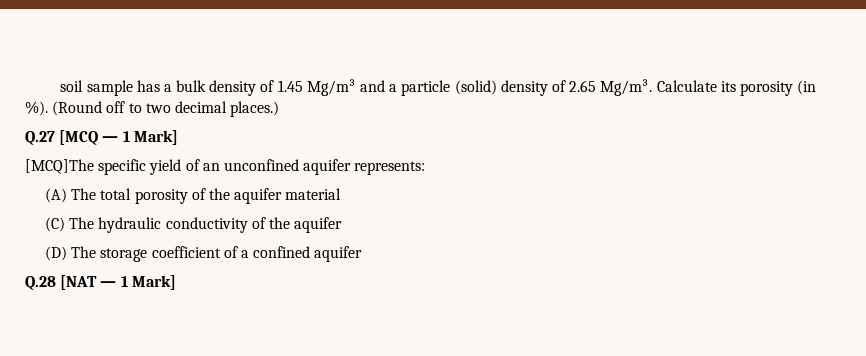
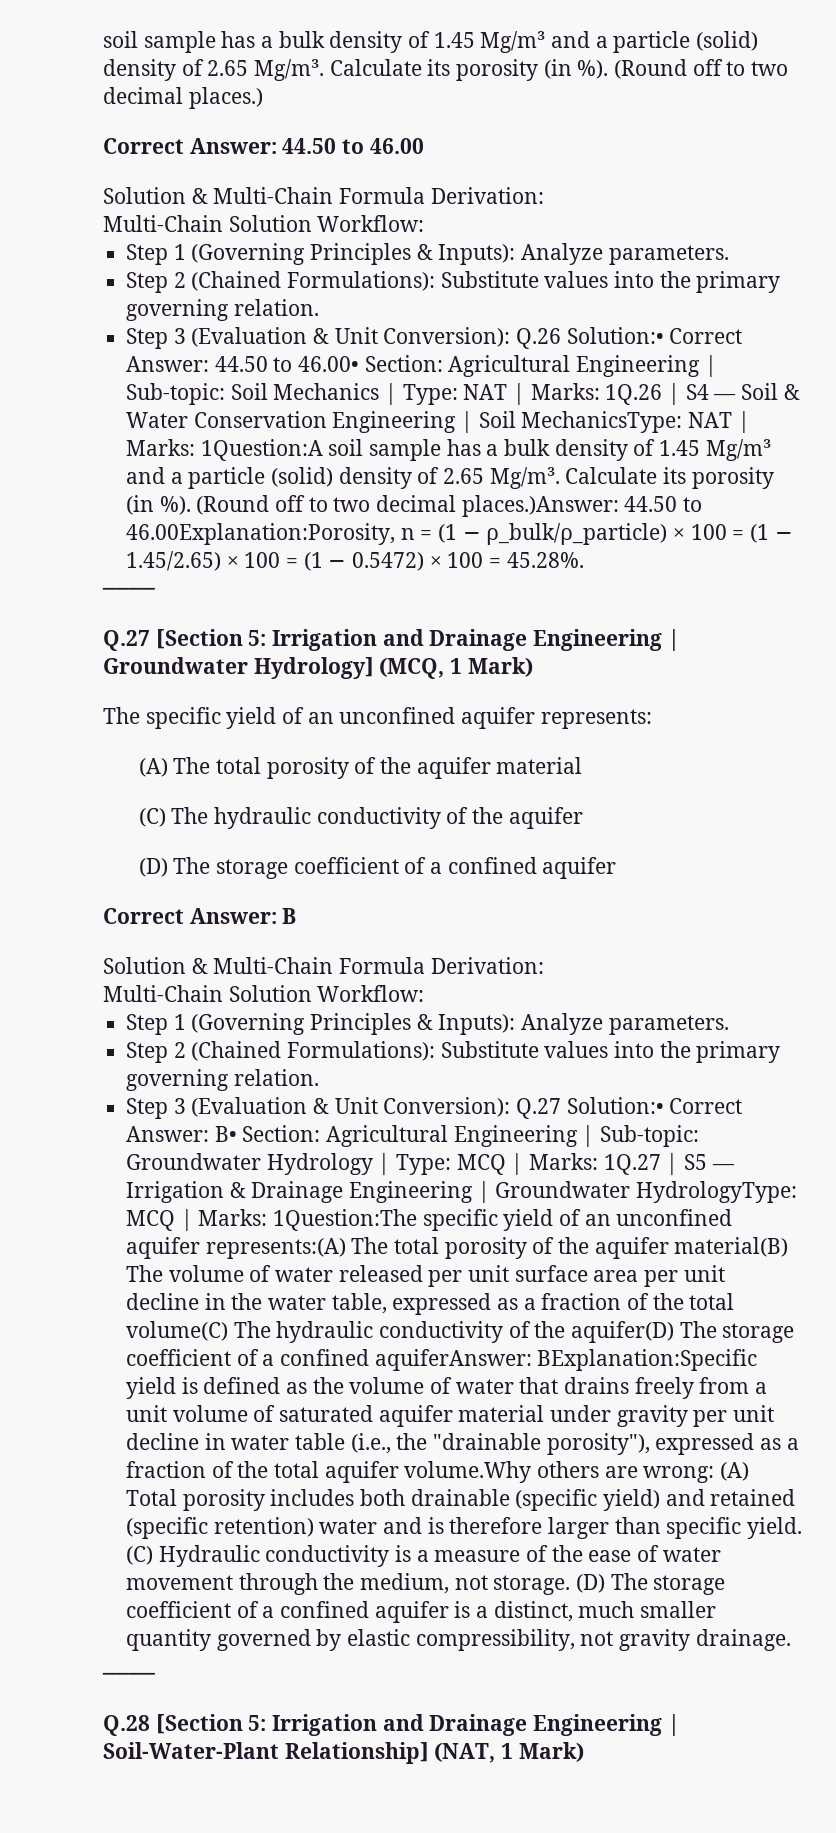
[25,130,178,145] [25,159,94,174] Q.27 [MCQ — 1 Mark] // [MCQ]The -> [103,138,424,154] [103,187,544,204] [103,215,425,232] [126,243,729,265] [126,271,781,293] [126,299,319,321] [126,327,743,349] [126,355,717,377] [126,383,800,405] [126,411,750,433] [126,439,771,461] [126,467,774,489] [126,495,703,517] [126,523,793,545] [126,551,584,571] [102,587,155,596] [103,629,680,651] [103,657,533,679] [103,707,140,724] Correct Answer: 44.50 to 46.00 // Solution & Multi-Chain Formula Derivation: // Multi-Chain Solution Workflow: // Step 1 (Governing Principles & Inputs): Analyze parameters. // Step 2 (Chained Formulations): Substitute values into the primary governing relation. // Step 3 (Evaluation & Unit Conversion): Q.26 Solution:• Correct Answer: 44.50 to 46.00• Section: Agricultural Engineering | Sub-topic: Soil Mechanics | Type: NAT | Marks: 1Q.26 | S4 — Soil & Water Conservation Engineering | Soil MechanicsType: NAT | Marks: 1Question:A soil sample has a bulk density of 1.45 Mg/m³ and a particle (solid) density of 2.65 Mg/m³. Calculate its porosity (in %). (Round off to two decimal places.)Answer: 44.50 to 46.00Explanation:Porosity, n = (1 − ρ_bulk/ρ_particle) × 100 = (1 − 1.45/2.65) × 100 = (1 − 0.5472) × 100 = 45.28%. // ──── // Q.27 [Section 5: Irrigation and Drainage Engineering | Groundwater Hydrology] (MCQ, 1 Mark) // The
[25,275,176,290] Q.28 [NAT — 1 Mark] -> [103,908,297,924] [103,957,544,974] [103,985,425,1002] [126,1013,729,1035] [126,1041,781,1063] [126,1069,319,1091] [126,1097,743,1119] [126,1125,700,1147] [126,1153,735,1175] [126,1181,798,1203] [126,1209,733,1231] [126,1237,789,1259] [126,1265,725,1287] [126,1293,735,1315] [126,1321,795,1343] [126,1349,758,1371] [126,1377,768,1399] [126,1405,775,1427] [126,1433,799,1455] [126,1461,750,1483] [126,1489,796,1511] [126,1517,803,1539] [126,1545,721,1567] [126,1573,726,1595] [126,1601,717,1623] [126,1629,791,1651] [102,1672,155,1681] [103,1714,680,1736] [103,1742,584,1764] Correct Answer: B // Solution & Multi-Chain Formula Derivation: // Multi-Chain Solution Workflow: // Step 1 (Governing Principles & Inputs): Analyze parameters. // Step 2 (Chained Formulations): Substitute values into the primary governing relation. // Step 3 (Evaluation & Unit Conversion): Q.27 Solution:• Correct Answer: B• Section: Agricultural Engineering | Sub-topic: Groundwater Hydrology | Type: MCQ | Marks: 1Q.27 | S5 — Irrigation & Drainage Engineering | Groundwater HydrologyType: MCQ | Marks: 1Question:The specific yield of an unconfined aquifer represents:(A) The total porosity of the aquifer material(B) The volume of water released per unit surface area per unit decline in the water table, expressed as a fraction of the total volume(C) The hydraulic conductivity of the aquifer(D) The storage coefficient of a confined aquiferAnswer: BExplanation:Specific yield is defined as the volume of water that drains freely from a unit volume of saturated aquifer material under gravity per unit decline in water table (i.e., the "drainable porosity"), expressed as a fraction of the total aquifer volume.Why others are wrong: (A) Total porosity includes both drainable (specific yield) and retained (specific retention) water and is therefore larger than specific yield. (C) Hydraulic conductivity is a measure of the ease of water movement through the medium, not storage. (D) The storage coefficient of a confined aquifer is a distinct, much smaller quantity governed by elastic compressibility, not gravity drainage. // ──── // Q.28 [Section 5: Irrigation and Drainage Engineering | Soil-Water-Plant Relationship] (NAT, 1 Mark)

